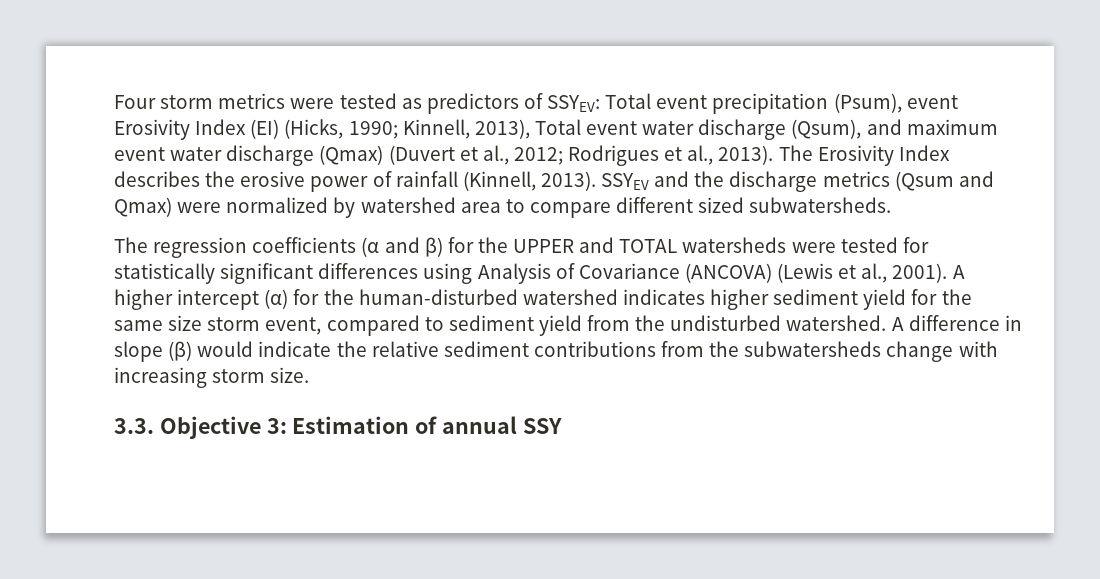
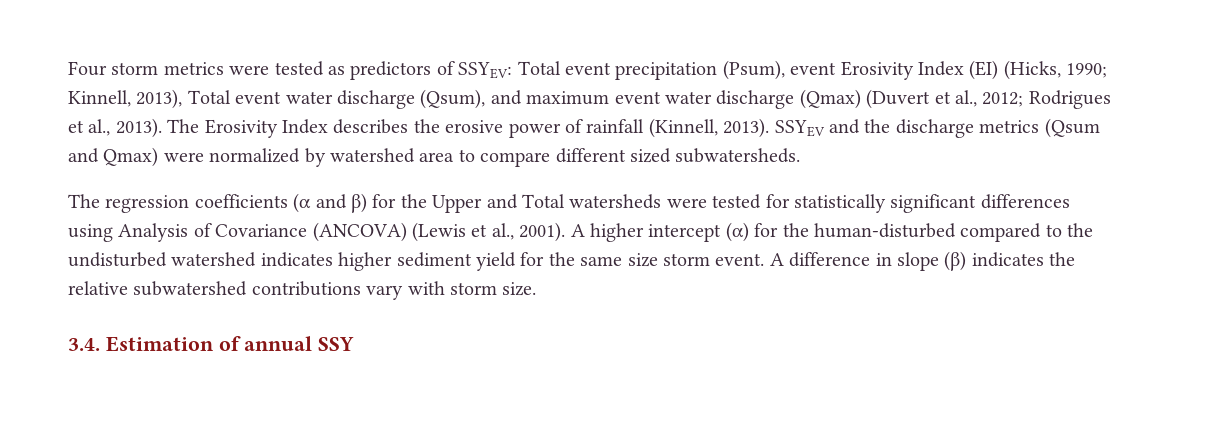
[513,237,678,253] UPPER and TOTAL -> [432,194,565,213] Upper and Total
(518, 297) none -> [960,223,1094,242] [68,252,167,267] compared to the undisturbed
[265,315,887,336] event, compared to sediment yield from the undisturbed watershed. -> [715,253,765,266] event.
[197,341,998,362] [114,367,207,388] would indicate the relative sediment contributions from the subwatersheds change with increasing -> [971,252,1076,267] [68,281,445,300] indicates the relative subwatershed contributions vary with
[114,416,287,439] 3.3. Objective 3: -> [68,338,100,351] 3.4.

